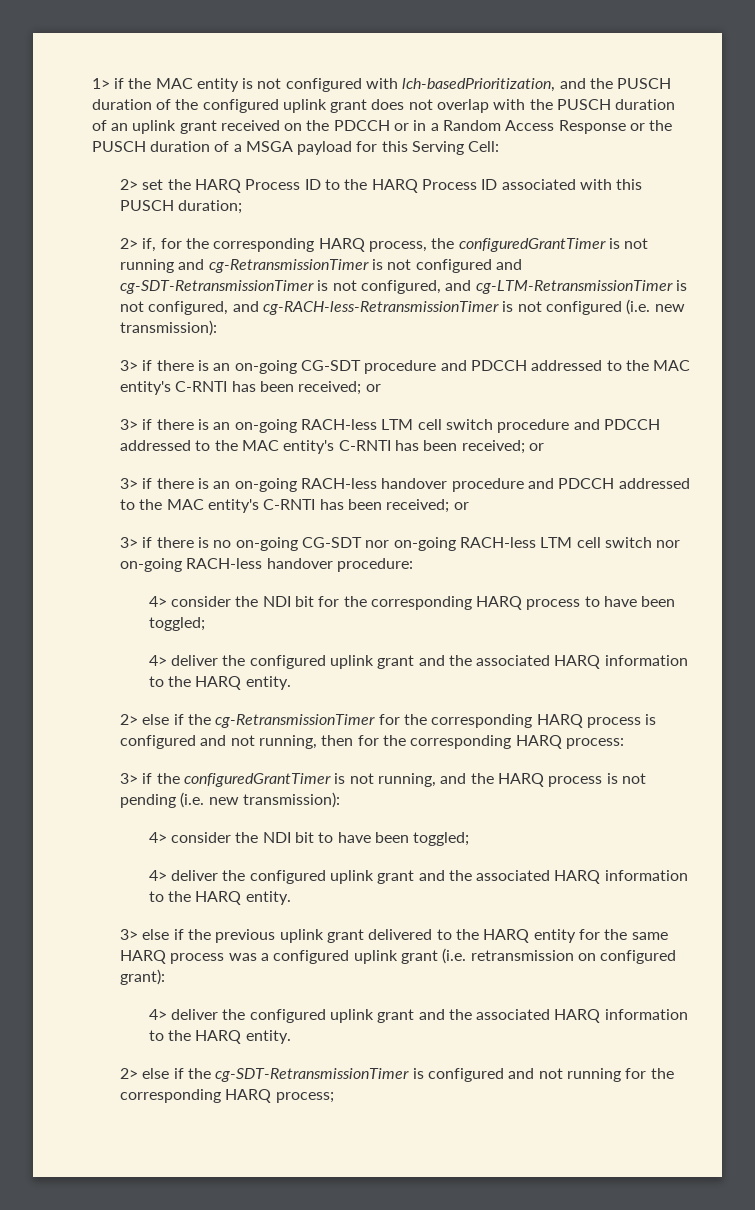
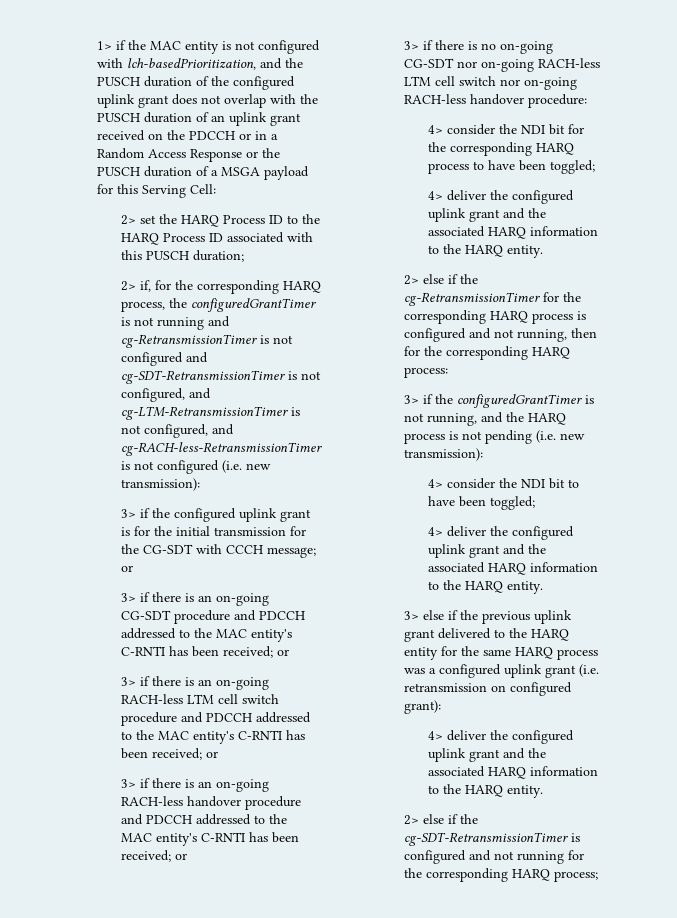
(218, 328) none -> [120,508,311,522] [120,526,306,536] [120,544,316,558] [120,565,133,572] // 3> if the configured uplink grant is for the initial transmission for the CG-SDT with CCCH message; or

